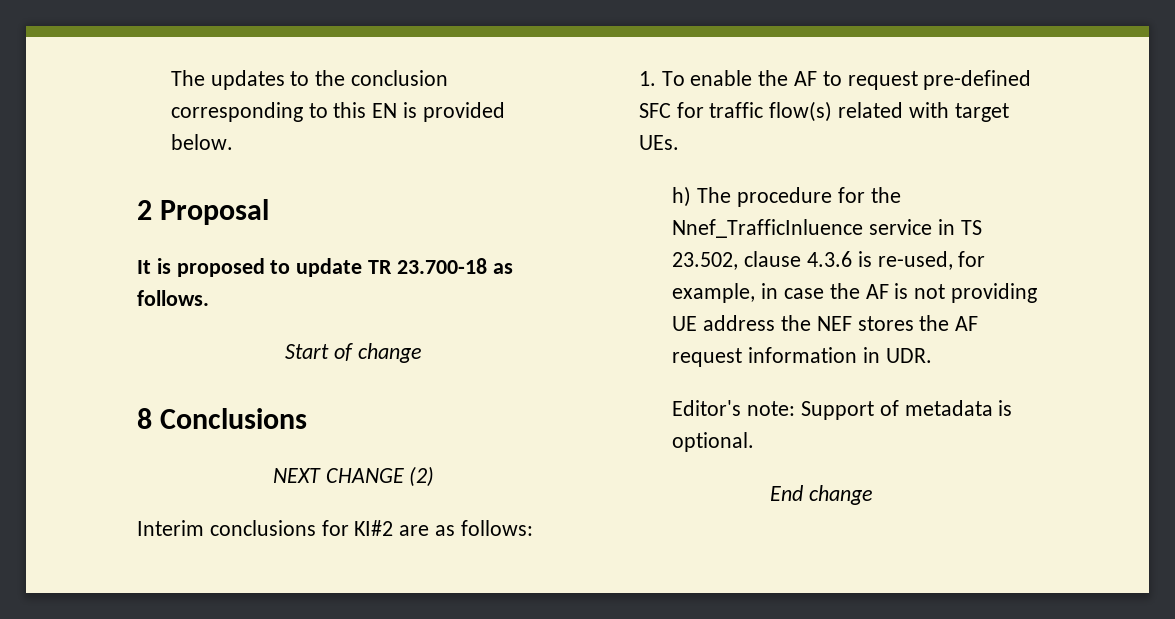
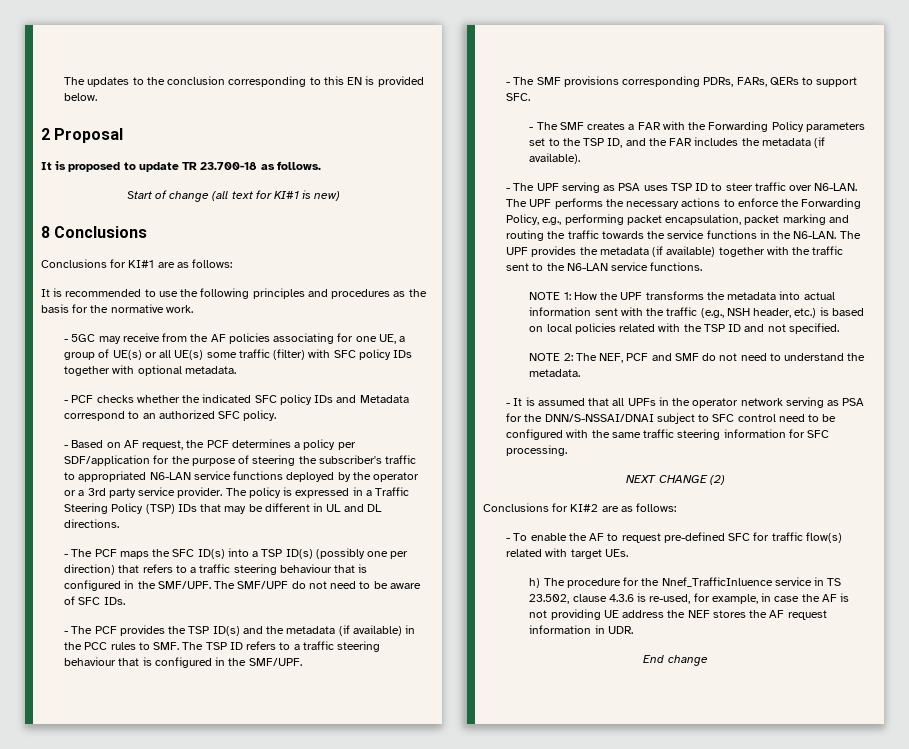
[137,408,308,429] // 8 Conclusions -> [212,190,341,201] [41,226,148,238] [41,259,233,268] [41,288,427,299] [41,304,193,313] [64,333,406,344] [64,349,413,360] [64,365,236,376] [64,394,409,405] [64,410,277,421] [64,439,356,450] [64,455,417,466] [64,471,420,482] [64,487,410,498] [64,503,382,514] [64,519,120,528] [64,548,409,559] [64,564,368,575] [64,580,421,591] [64,596,125,605] [64,625,416,636] [64,641,381,652] [64,657,302,668] [506,76,858,87] [506,93,531,101] [529,121,865,132] [529,137,826,148] [529,153,581,164] [506,182,858,193] [506,198,862,209] [506,214,849,225] [506,230,861,241] [506,246,844,257] [506,262,703,271] [529,291,835,300] [529,307,864,318] [529,323,839,334] [529,353,866,363] [529,369,581,377] [506,397,865,408] [506,413,837,424] [506,429,830,440] [506,445,568,456] (all text for KI#1 is new) // 8 Conclusions // Conclusions for KI#1 are as follows: // It is recommended to use the following principles and procedures as the basis for the normative work. // - 5GC may receive from the AF policies associating for one UE, a group of UE(s) or all UE(s) some traffic (filter) with SFC policy IDs together with optional metadata. // - PCF checks whether the indicated SFC policy IDs and Metadata correspond to an authorized SFC policy. // - Based on AF request, the PCF determines a policy per SDF/application for the purpose of steering the subscriber's traffic to appropriated N6-LAN service functions deployed by the operator or a 3rd party service provider. The policy is expressed in a Traffic Steering Policy (TSP) IDs that may be different in UL and DL directions. // - The PCF maps the SFC ID(s) into a TSP ID(s) (possibly one per direction) that refers to a traffic steering behaviour that is configured in the SMF/UPF. The SMF/UPF do not need to be aware of SFC IDs. // - The PCF provides the TSP ID(s) and the metadata (if available) in the PCC rules to SMF. The TSP ID refers to a traffic steering behaviour that is configured in the SMF/UPF. // - The SMF provisions corresponding PDRs, FARs, QERs to support SFC. // - The SMF creates a FAR with the Forwarding Policy parameters set to the TSP ID, and the FAR includes the metadata (if available). // - The UPF serving as PSA uses TSP ID to steer traffic over N6-LAN. The UPF performs the necessary actions to enforce the Forwarding Policy, e.g., performing packet encapsulation, packet marking and routing the traffic towards the service functions in the N6-LAN. The UPF provides the metadata (if available) together with the traffic sent to the N6-LAN service functions. // NOTE 1: How the UPF transforms the metadata into actual information sent with the traffic (e.g., NSH header, etc.) is based on local policies related with the TSP ID and not specified. // NOTE 2: The NEF, PCF and SMF do not need to understand the metadata. // - It is assumed that all UPFs in the operator network serving as PSA for the DNN/S-NSSAI/DNAI subject to SFC control need to be configured with the same traffic steering information for SFC processing.
[137,520,316,536] Interim conclusions -> [483,503,549,512] Conclusions
[638,71,656,86] 1. -> [506,538,511,541] -
[672,400,1013,420] [672,432,755,452] // Editor's note: Support of metadata is optional. -> (633, 630) none

